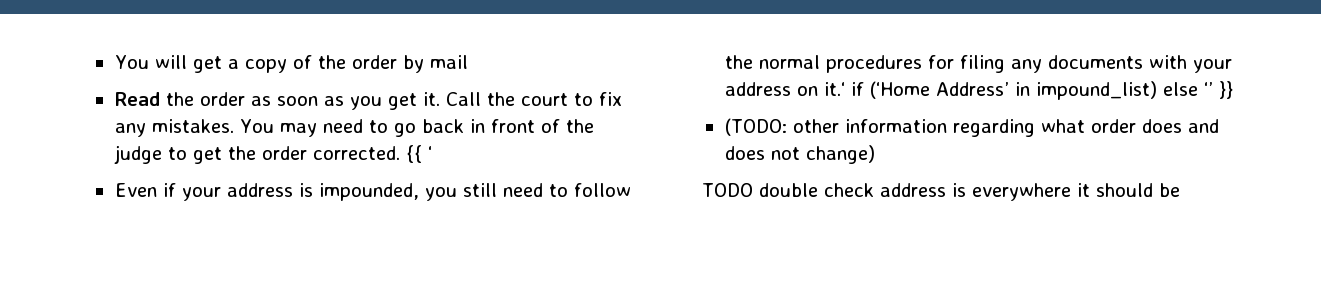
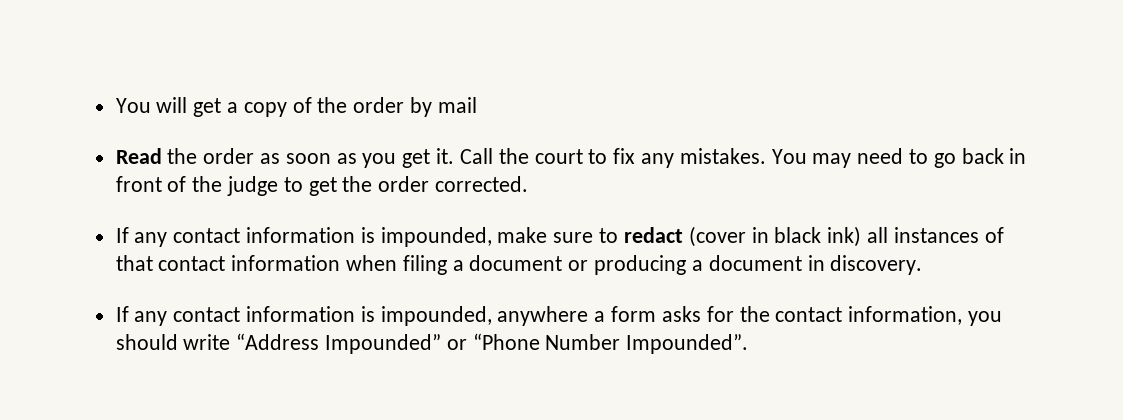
[405,145,432,163] [114,183,631,201] [724,55,1232,73] [724,81,1233,100] [724,118,1219,137] [724,145,875,164] [702,183,1180,201] {{ ‘ // Even if your address is impounded, you still need to follow the normal procedures for filing any documents with your address on it.‘ if (‘Home Address’ in impound_list) else ‘’ }} // (TODO: other information regarding what order does and does not change) // TODO double check address is everywhere it should be -> [115,226,1004,247] [115,255,923,275] [115,306,1002,326] [115,333,749,354] // If any contact information is impounded, make sure to redact (cover in black ink) all instances of that contact information when filing a document or producing a document in discovery. // If any contact information is impounded, anywhere a form asks for the contact information, you should write “Address Impounded” or “Phone Number Impounded”.

